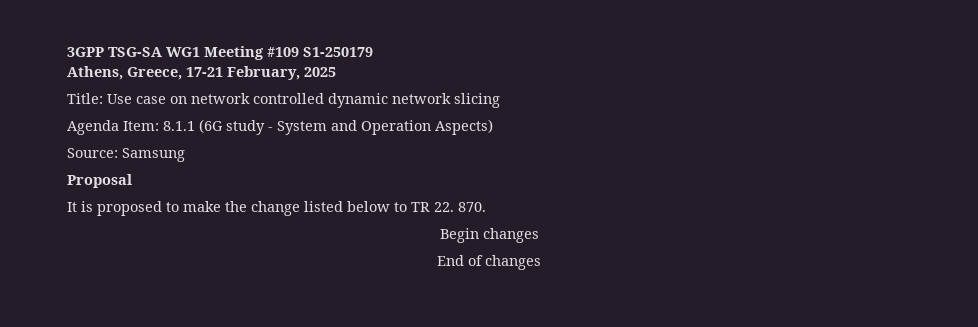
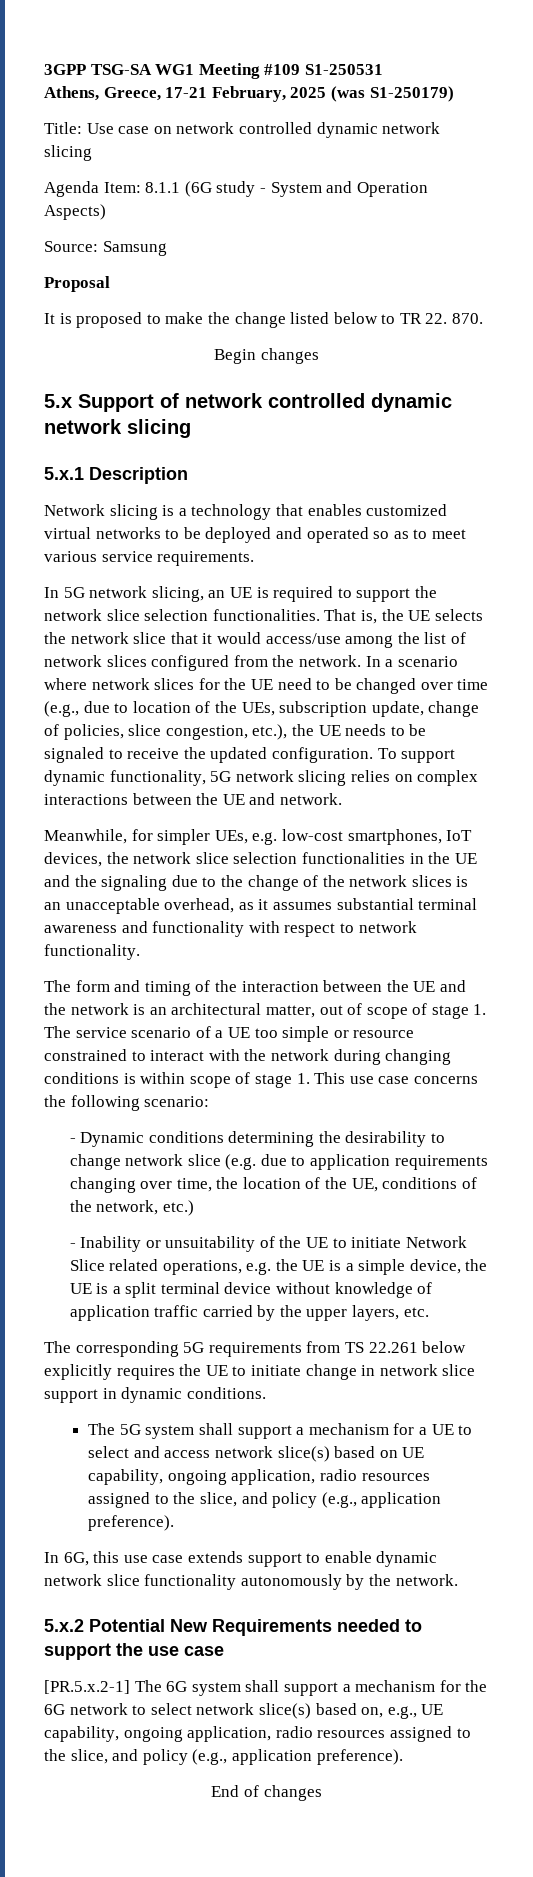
[303,47,373,57] S1-250179 -> [304,64,383,75] S1-250531
(336, 72) none -> [330,86,454,102] (was S1-250179)
(539, 235) none -> [44,393,452,412] [44,419,191,438] [44,467,188,484] [44,504,448,520] [44,527,466,543] [44,551,255,566] [44,586,437,602] [44,609,483,624] [44,632,466,648] [44,655,458,671] [44,678,489,694] [44,701,480,717] [44,724,427,740] [44,747,456,763] [44,770,479,786] [44,793,342,805] [44,829,473,845] [44,852,477,867] [44,875,469,891] [44,898,478,914] [44,921,417,937] [44,944,140,960] [44,980,466,996] [44,1003,487,1019] [44,1026,415,1042] [44,1049,452,1065] [44,1072,478,1088] [44,1095,210,1111] [69,1131,446,1147] [69,1154,488,1170] [69,1177,477,1193] [69,1200,194,1216] [69,1236,467,1252] [69,1259,488,1275] [69,1282,433,1298] [69,1305,429,1321] [44,1341,467,1357] [44,1364,476,1380] [44,1387,266,1403] [88,1423,473,1439] [88,1446,425,1462] [88,1469,430,1485] [88,1492,442,1508] [88,1515,175,1531] [44,1551,438,1567] [44,1574,458,1590] [44,1619,422,1636] [44,1643,224,1660] [44,1680,488,1696] [44,1703,444,1719] [44,1726,471,1742] [44,1749,403,1765] // 5.x Support of network controlled dynamic network slicing // 5.x.1 Description // Network slicing is a technology that enables customized virtual networks to be deployed and operated so as to meet various service requirements. // In 5G network slicing, an UE is required to support the network slice selection functionalities. That is, the UE selects the network slice that it would access/use among the list of network slices configured from the network. In a scenario where network slices for the UE need to be changed over time (e.g., due to location of the UEs, subscription update, change of policies, slice congestion, etc.), the UE needs to be signaled to receive the updated configuration. To support dynamic functionality, 5G network slicing relies on complex interactions between the UE and network. // Meanwhile, for simpler UEs, e.g. low-cost smartphones, IoT devices, the network slice selection functionalities in the UE and the signaling due to the change of the network slices is an unacceptable overhead, as it assumes substantial terminal awareness and functionality with respect to network functionality. // The form and timing of the interaction between the UE and the network is an architectural matter, out of scope of stage 1. The service scenario of a UE too simple or resource constrained to interact with the network during changing conditions is within scope of stage 1. This use case concerns the following scenario: // - Dynamic conditions determining the desirability to change network slice (e.g. due to application requirements changing over time, the location of the UE, conditions of the network, etc.) // - Inability or unsuitability of the UE to initiate Network Slice related operations, e.g. the UE is a simple device, the UE is a split terminal device without knowledge of application traffic carried by the upper layers, etc. // The corresponding 5G requirements from TS 22.261 below explicitly requires the UE to initiate change in network slice support in dynamic conditions. // The 5G system shall support a mechanism for a UE to select and access network slice(s) based on UE capability, ongoing application, radio resources assigned to the slice, and policy (e.g., application preference). // In 6G, this use case extends support to enable dynamic network slice functionality autonomously by the network. // 5.x.2 Potential New Requirements needed to support the use case // [PR.5.x.2-1] The 6G system shall support a mechanism for the 6G network to select network slice(s) based on, e.g., UE capability, ongoing application, radio resources assigned to the slice, and policy (e.g., application preference).

